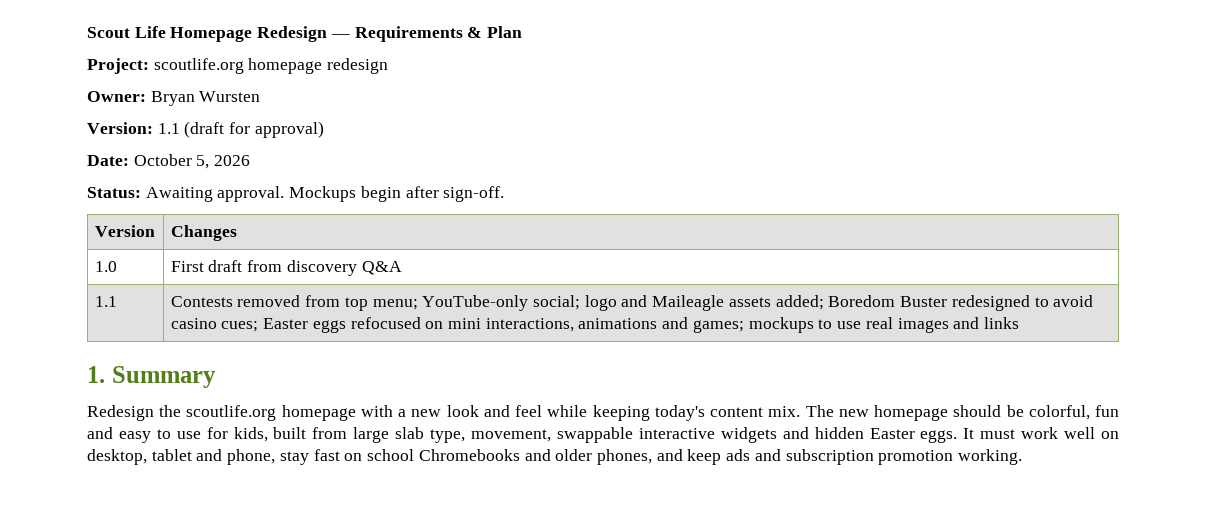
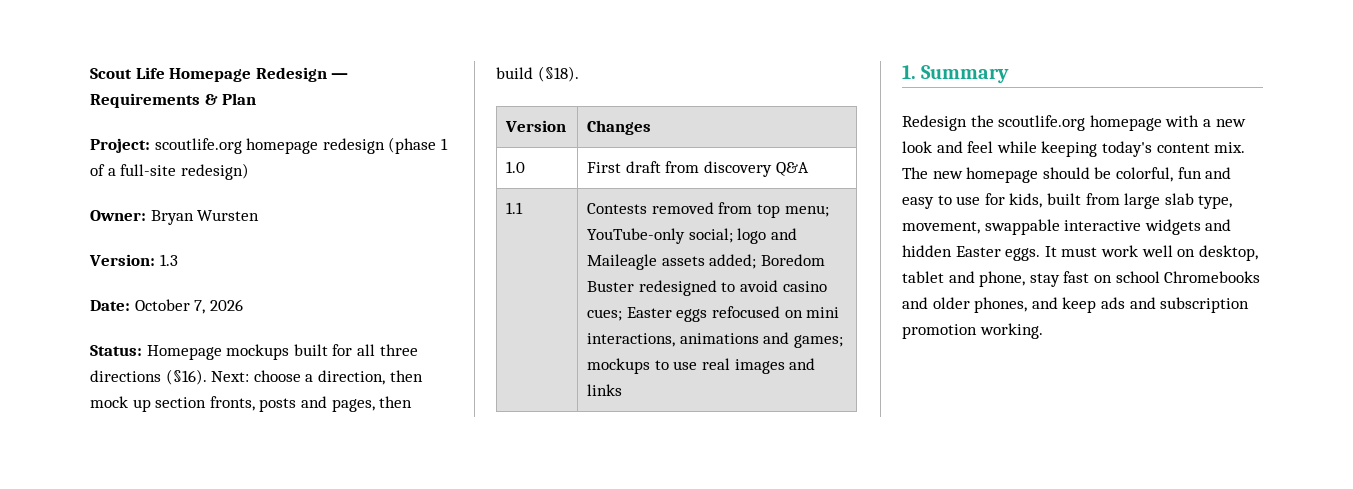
(389, 66) none -> [388,137,448,154] [90,163,249,180] (phase 1 of a full-site redesign)
[157,121,324,138] 1.1 (draft for approval) -> [159,254,178,266] 1.3
[196,155,210,169] 5, -> [194,300,206,314] 7,
[145,186,505,202] Awaiting approval. Mockups begin after sign-off. -> [146,344,418,360] [90,369,423,385] [90,396,413,412] [496,66,579,82] Homepage mockups built for all three directions (§16). Next: choose a direction, then mock up section fronts, posts and pages, then build (§18).

